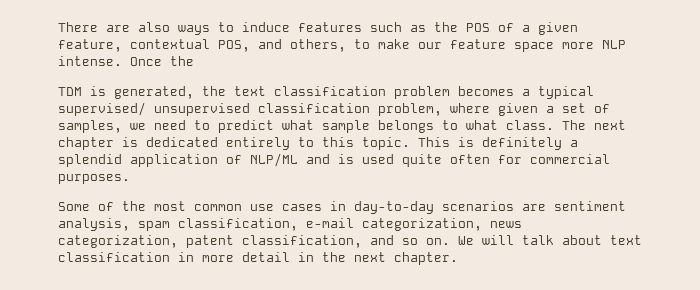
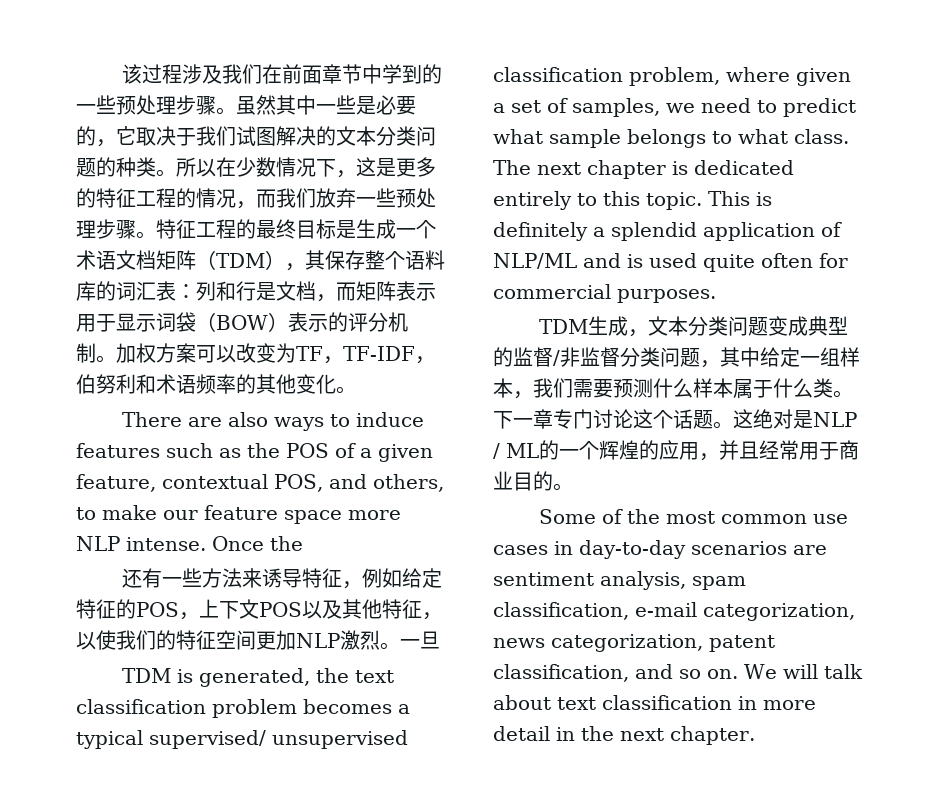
(58, 27) none -> [121,64,442,84] [76,95,416,115] [76,126,436,147] [76,157,436,178] [76,188,436,209] [76,219,436,239] [76,250,445,271] [76,281,436,302] [76,312,408,332] [76,343,435,364] [76,374,356,394] 该过程涉及我们在前面章节中学到的一些预处理步骤。虽然其中一些是必要的，它取决于我们试图解决的文本分类问题的种类。所以在少数情况下，这是更多的特征工程的情况，而我们放弃一些预处理步骤。特征工程的最终目标是生成一个术语文档矩阵（TDM），其保存整个语料库的词汇表：列和行是文档，而矩阵表示用于显示词袋（BOW）表示的评分机制。加权方案可以改变为TF，TF-IDF，伯努利和术语频率的其他变化。 //
(194, 61) none -> [121,568,442,589] [76,599,442,620] [76,630,440,650] // 还有一些方法来诱导特征，例如给定特征的POS，上下文POS以及其他特征，以使我们的特征空间更加NLP激烈。一旦
(130, 179) none -> [538,316,848,337] [493,347,860,368] [493,378,853,399] [493,409,857,429] [493,440,859,461] [493,471,573,491] // TDM生成，文本分类问题变成典型的监督/非监督分类问题，其中给定一组样本，我们需要预测什么样本属于什么类。下一章专门讨论这个话题。这绝对是NLP / ML的一个辉煌的应用，并且经常用于商业目的。

